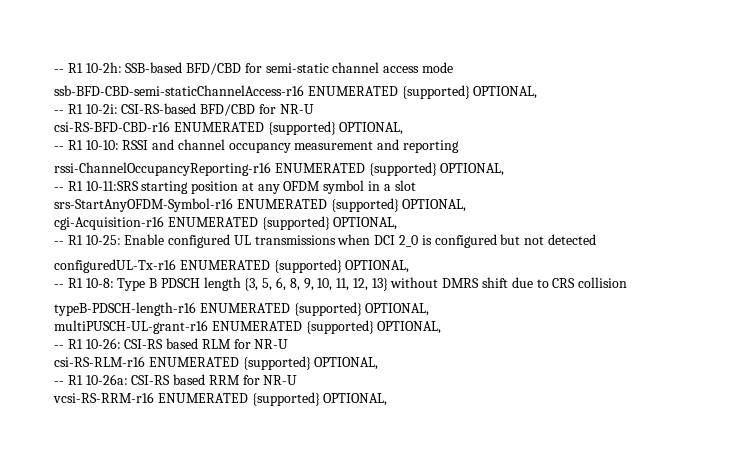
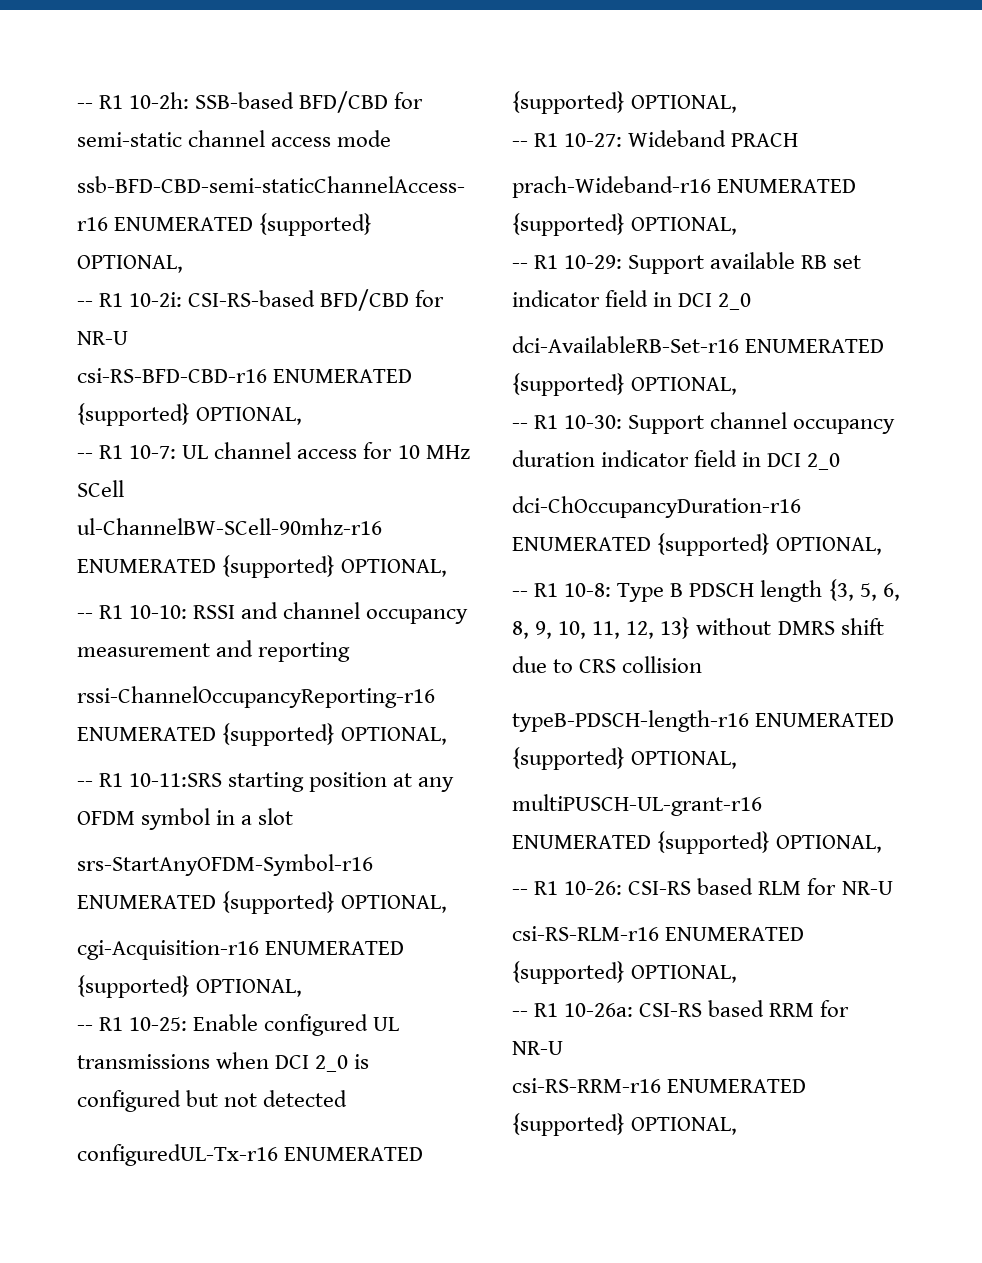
(404, 128) none -> [77,442,470,459] [77,480,124,497] [77,518,382,535] [77,555,448,578] // -- R1 10-7: UL channel access for 10 MHz SCell // ul-ChannelBW-SCell-90mhz-r16 ENUMERATED {supported} OPTIONAL,
(410, 266) none -> [512,130,799,147] [512,176,857,198] [512,213,738,236] [512,252,862,274] [512,290,752,310] [512,336,885,353] [512,373,738,396] [512,412,896,434] [512,450,841,470] [512,496,801,518] [512,533,883,556] // -- R1 10-27: Wideband PRACH // prach-Wideband-r16 ENUMERATED {supported} OPTIONAL, // -- R1 10-29: Support available RB set indicator field in DCI 2_0 // dci-AvailableRB-Set-r16 ENUMERATED {supported} OPTIONAL, // -- R1 10-30: Support channel occupancy duration indicator field in DCI 2_0 // dci-ChOccupancyDuration-r16 ENUMERATED {supported} OPTIONAL,
[53,392,154,403] vcsi-RS-RRM-r16 -> [512,1078,661,1093] csi-RS-RRM-r16

